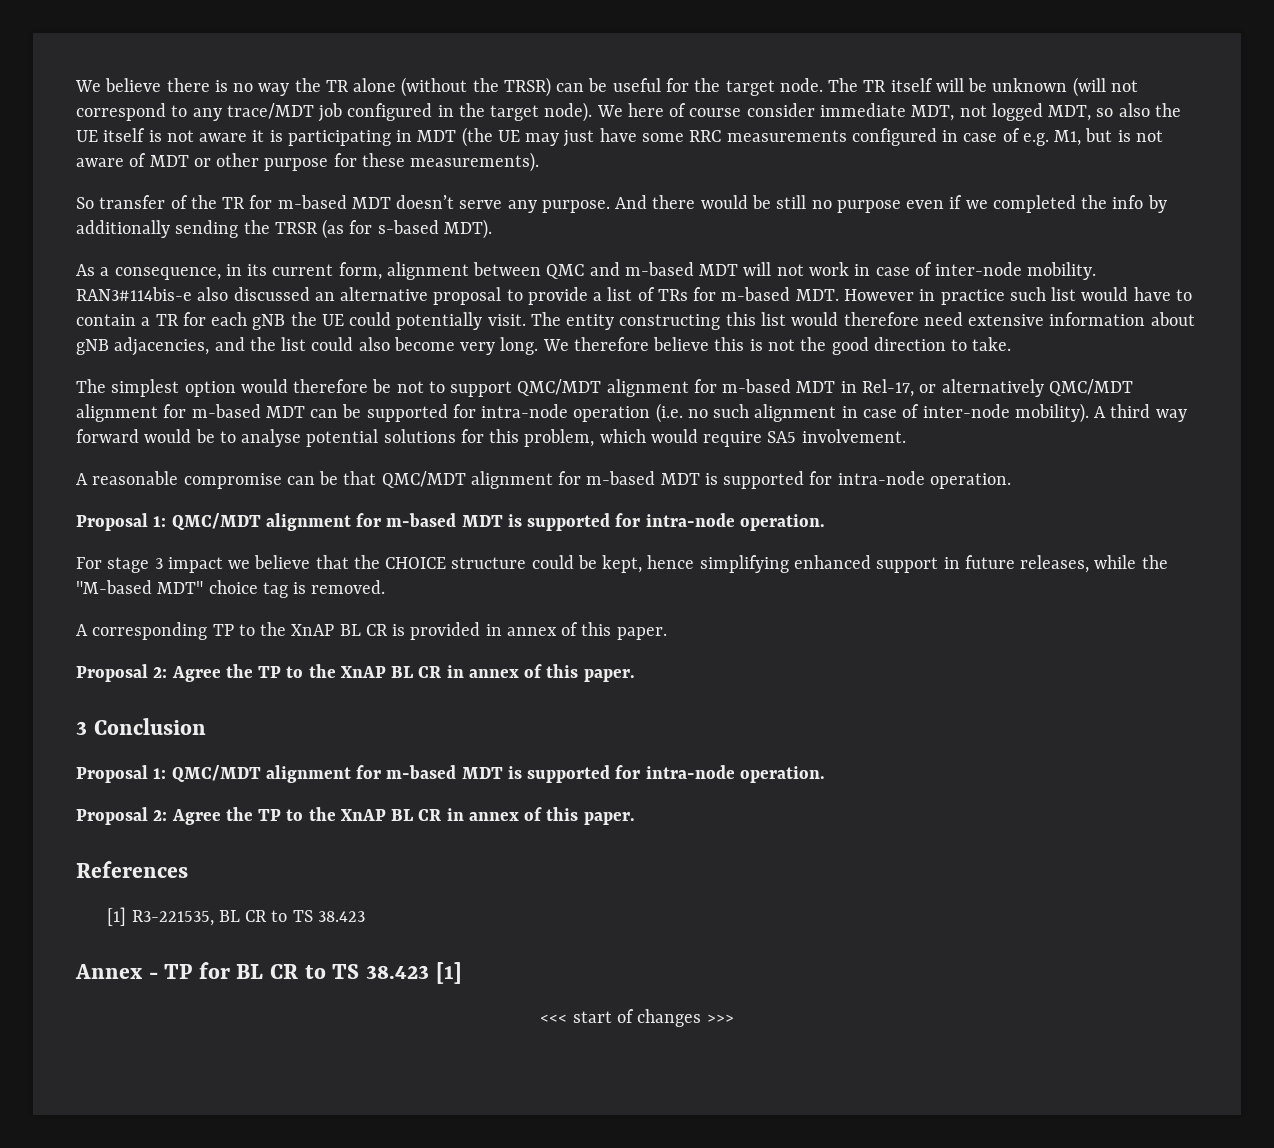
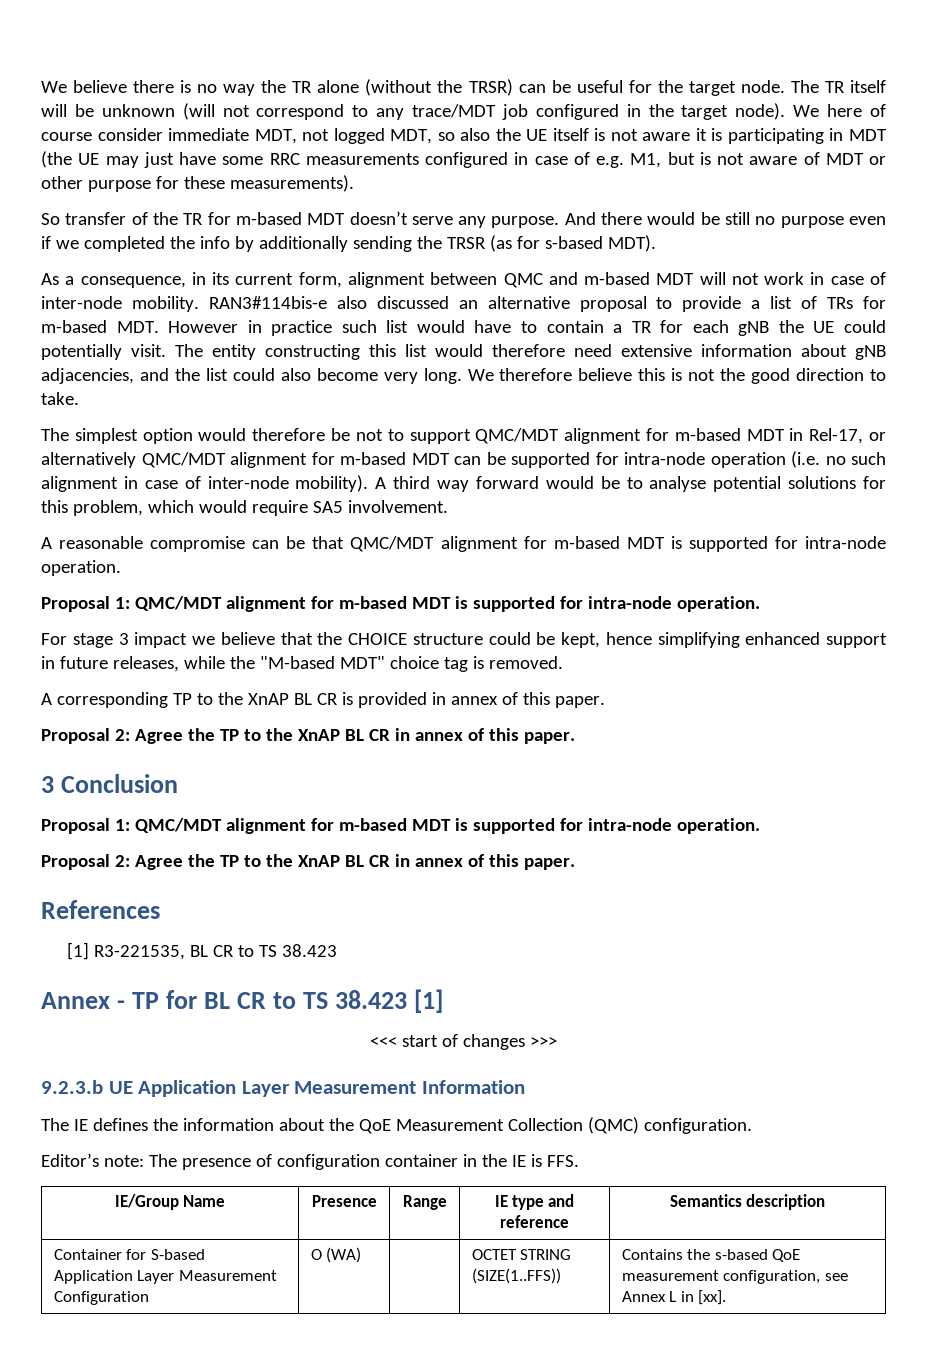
(734, 1018) none -> [41,1080,525,1097] [41,1117,752,1134] [41,1153,579,1170] [114,1194,226,1210] [311,1195,377,1207] [402,1195,447,1210] [494,1194,575,1210] [500,1215,569,1228] [669,1194,826,1210] [53,1249,205,1260] [53,1270,277,1284] [53,1291,149,1305] [310,1247,362,1263] [471,1249,572,1260] [471,1268,561,1284] [621,1249,801,1262] [621,1270,848,1284] [621,1290,727,1305] // 9.2.3.b UE Application Layer Measurement Information // The IE defines the information about the QoE Measurement Collection (QMC) configuration. // Editor’s note: The presence of configuration container in the IE is FFS. // IE/Group Name | Presence | Range | IE type and reference | Semantics description // Container for S-based Application Layer Measurement Configuration | O (WA) | | OCTET STRING (SIZE(1..FFS)) | Contains the s-based QoE measurement configuration, see Annex L in [xx].

